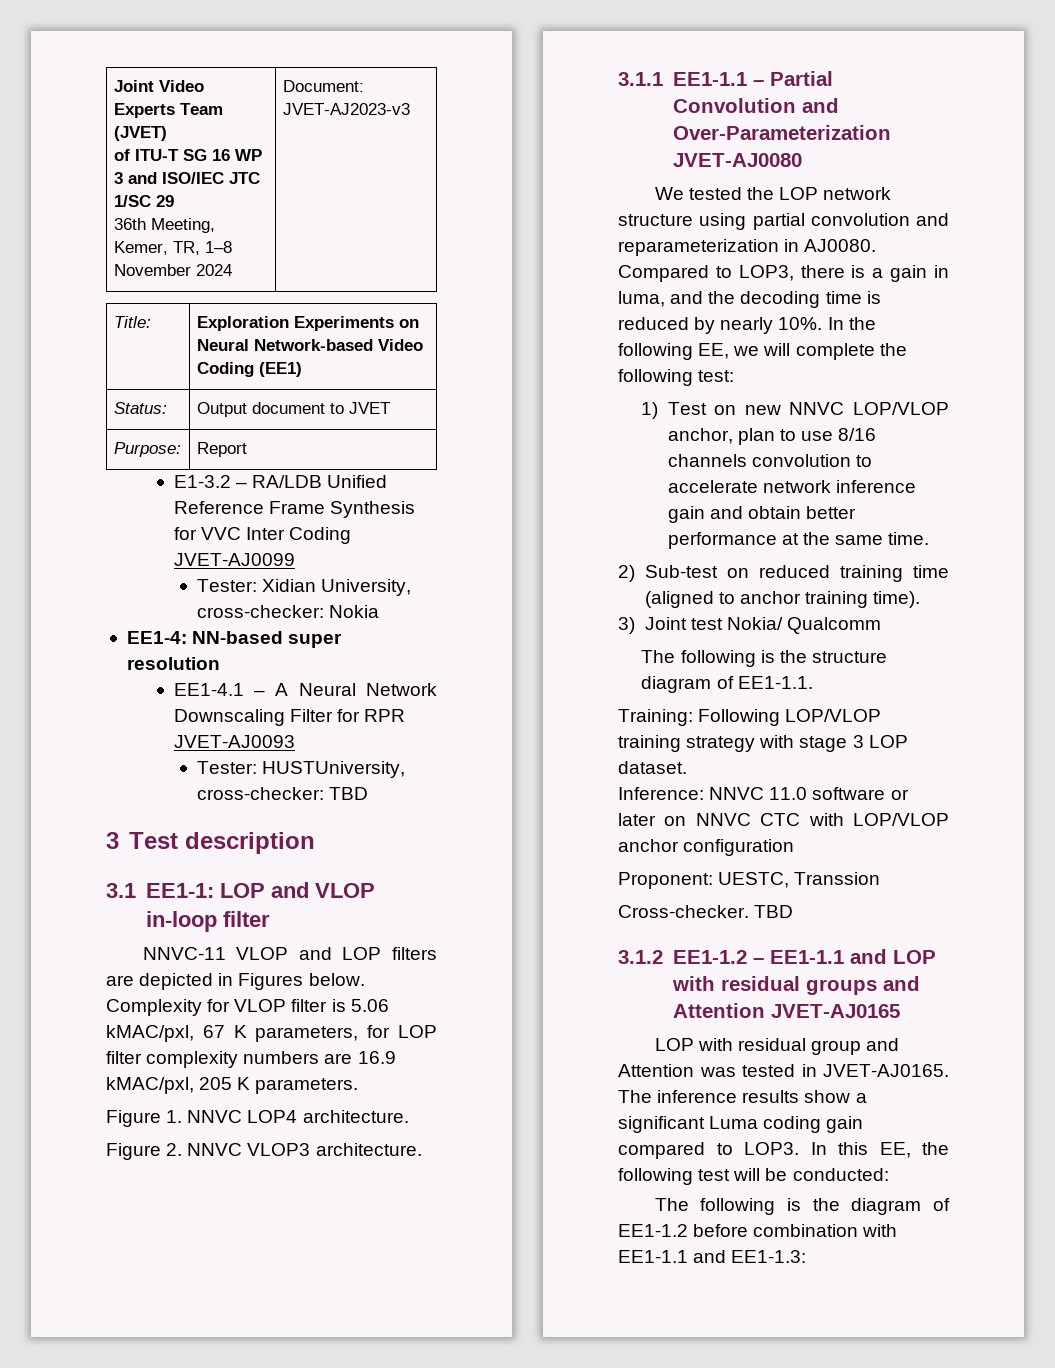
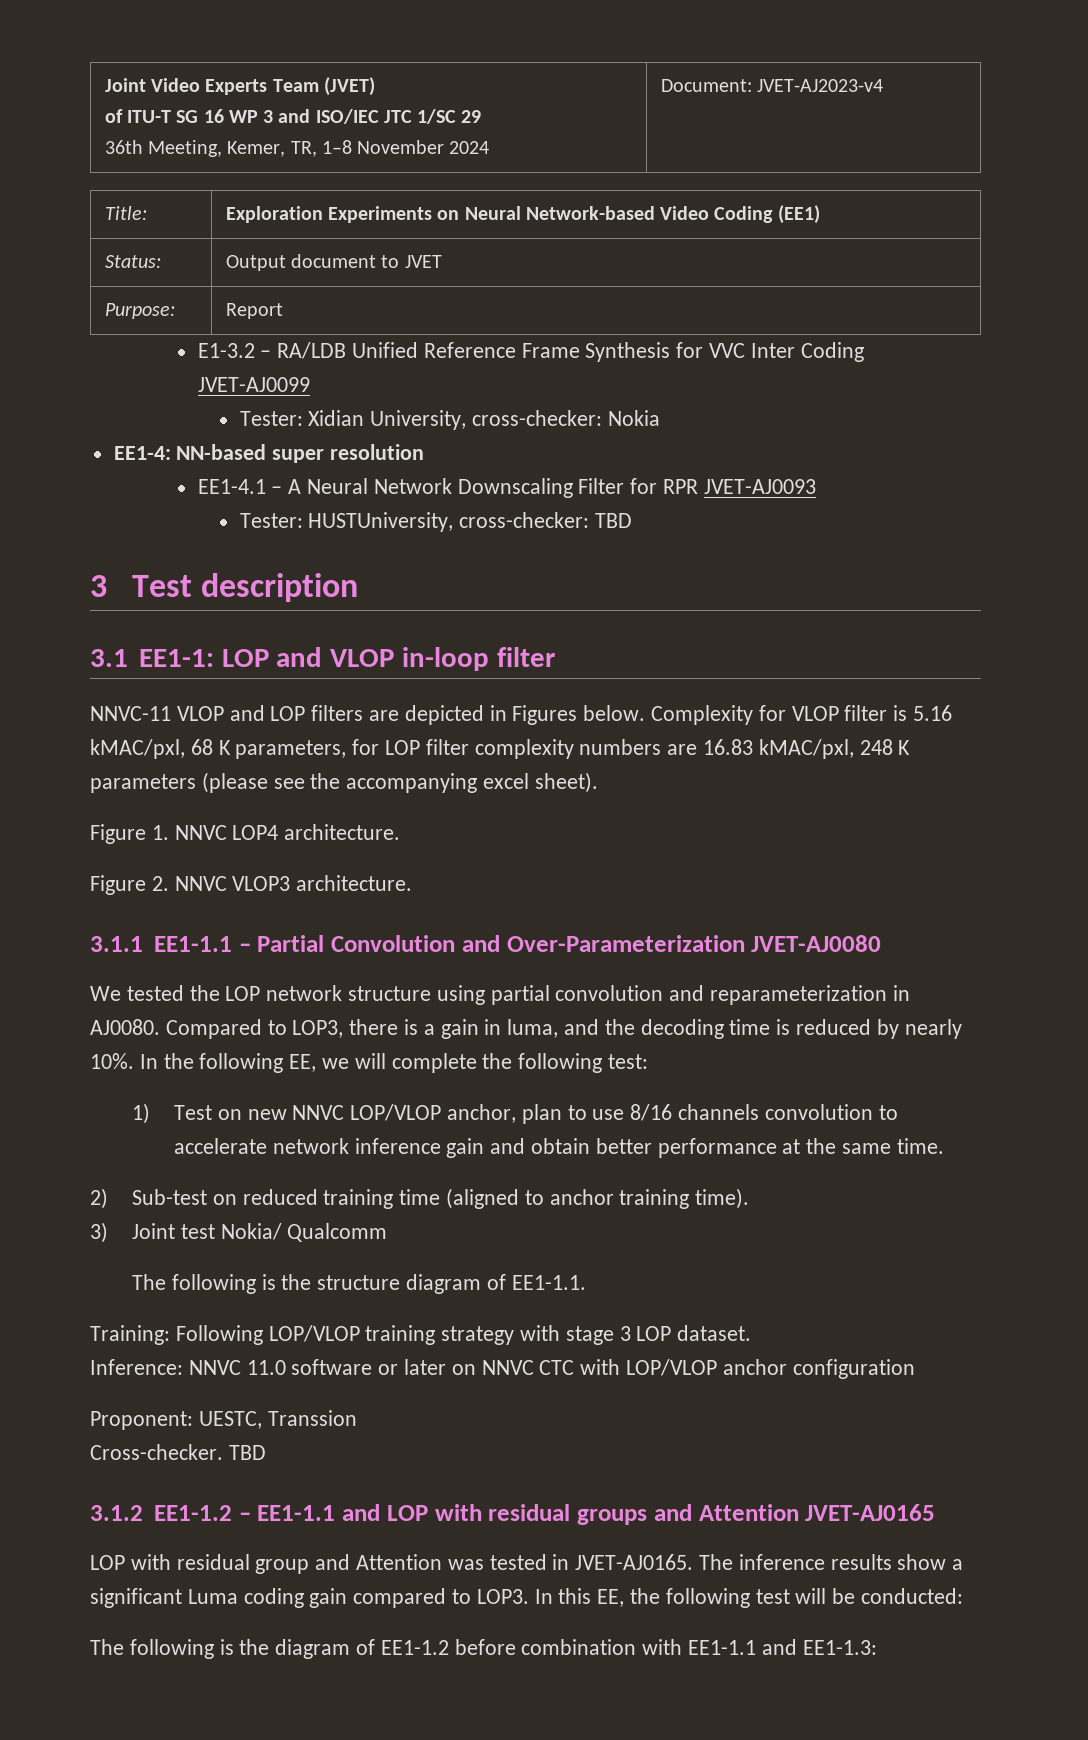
[282,103,410,115] JVET-AJ2023-v3 -> [757,79,884,92] JVET-AJ2023-v4
[350,999,389,1012] [106,1025,225,1042] 5.06 kMAC/pxl, 67 -> [913,705,953,721] [90,739,213,759] 5.16 kMAC/pxl, 68
[357,1051,396,1064] [106,1077,359,1094] 16.9 kMAC/pxl, 205 K parameters. -> [703,739,911,759] [90,772,598,793] 16.83 kMAC/pxl, 248 K parameters (please see the accompanying excel sheet).

